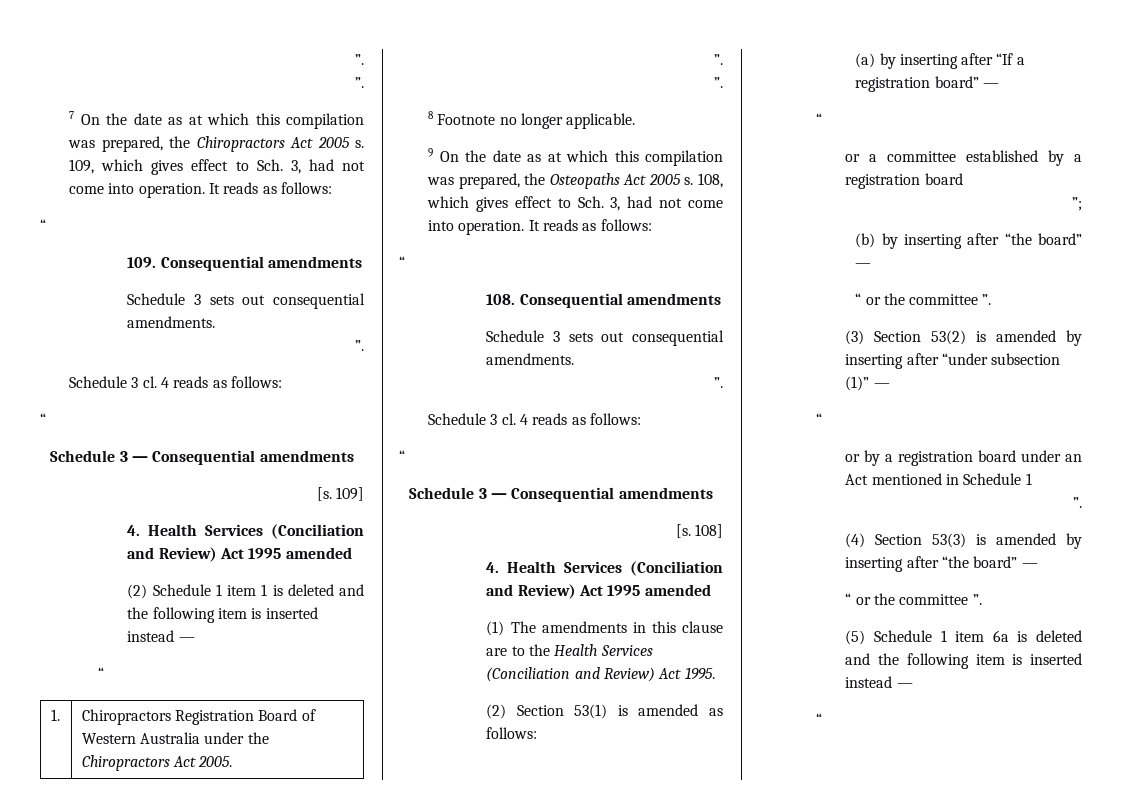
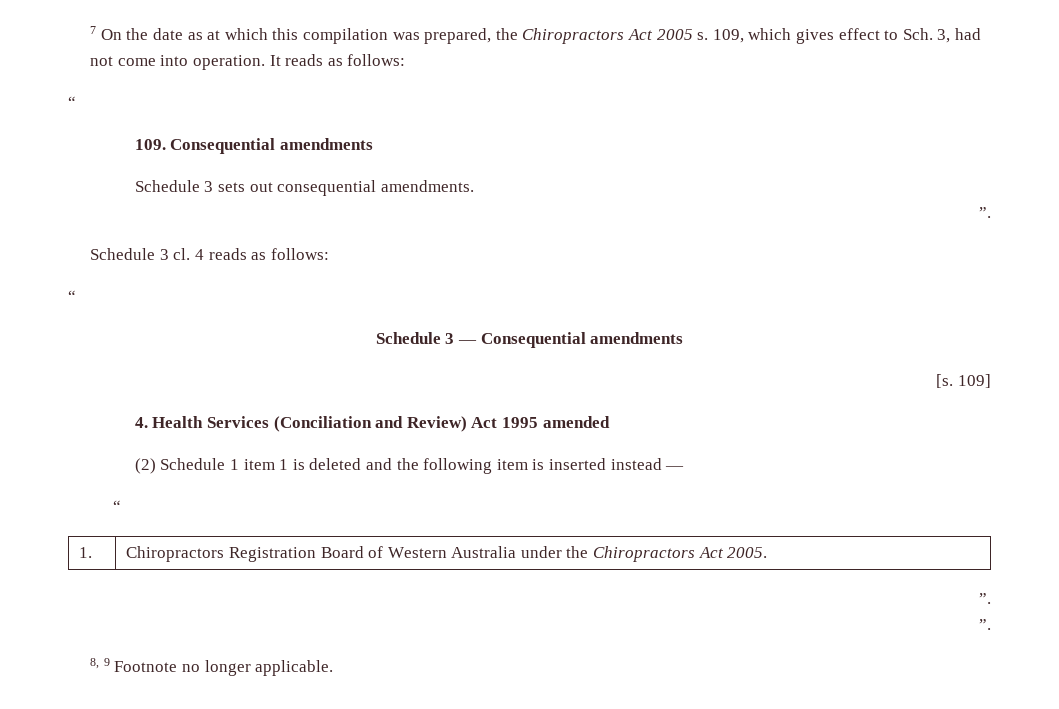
[355,54,364,65] [355,77,364,88] ”. // ”. // -> (90, 30) none
[428,111,435,119] 8 -> [90,658,110,669] 8, 9
[428,148,723,166] [427,173,723,189] [427,196,723,212] [428,219,652,235] [399,256,405,268] [486,293,722,308] [486,330,724,346] [486,353,575,365] [714,377,723,388] [428,413,642,425] [399,450,405,462] [409,487,713,502] [675,524,723,538] [486,561,723,576] [486,584,711,599] [486,621,723,636] [486,644,653,656] [486,667,715,682] [486,704,723,719] [486,727,538,739] [855,53,1025,69] [855,76,999,92] [816,113,823,125] [845,150,1082,166] [845,173,963,189] [1072,197,1082,211] [855,233,1082,249] [855,263,872,268] [855,293,992,305] [845,330,1082,346] [845,353,1061,369] [845,376,890,391] [816,413,823,425] [845,450,1082,466] [845,473,1032,485] [1073,497,1082,508] [845,533,1082,549] [845,556,1038,572] [845,593,982,605] [845,630,1082,645] [845,653,1082,669] [845,676,913,688] [816,713,823,725] // 9 On the date as at which this compilation was prepared, the Osteopaths Act 2005 s. 108, which gives effect to Sch. 3, had not come into operation. It reads as follows: // “ // 108. Consequential amendments // Schedule 3 sets out consequential amendments. // ”. // Schedule 3 cl. 4 reads as follows: // “ // Schedule 3 — Consequential amendments // [s. 108] // 4. Health Services (Conciliation and Review) Act 1995 amended // (1) The amendments in this clause are to the Health Services (Conciliation and Review) Act 1995. // (2) Section 53(1) is amended as follows: // (a) by inserting after “If a registration board” — // “ // or a committee established by a registration board // ”; // (b) by inserting after “the board” — // “ or the committee ”. // (3) Section 53(2) is amended by inserting after “under subsection (1)” — // “ // or by a registration board under an Act mentioned in Schedule 1 // ”. // (4) Section 53(3) is amended by inserting after “the board” — // “ or the committee ”. // (5) Schedule 1 item 6a is deleted and the following item is inserted instead — // “ -> (334, 668) none

